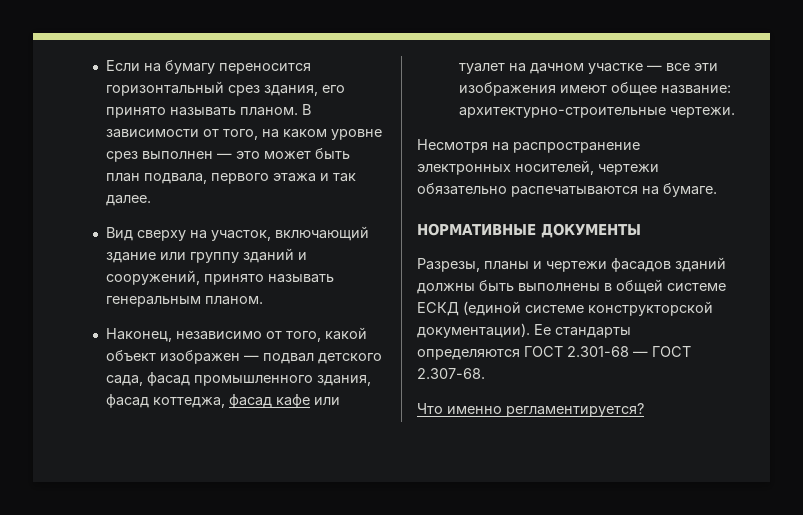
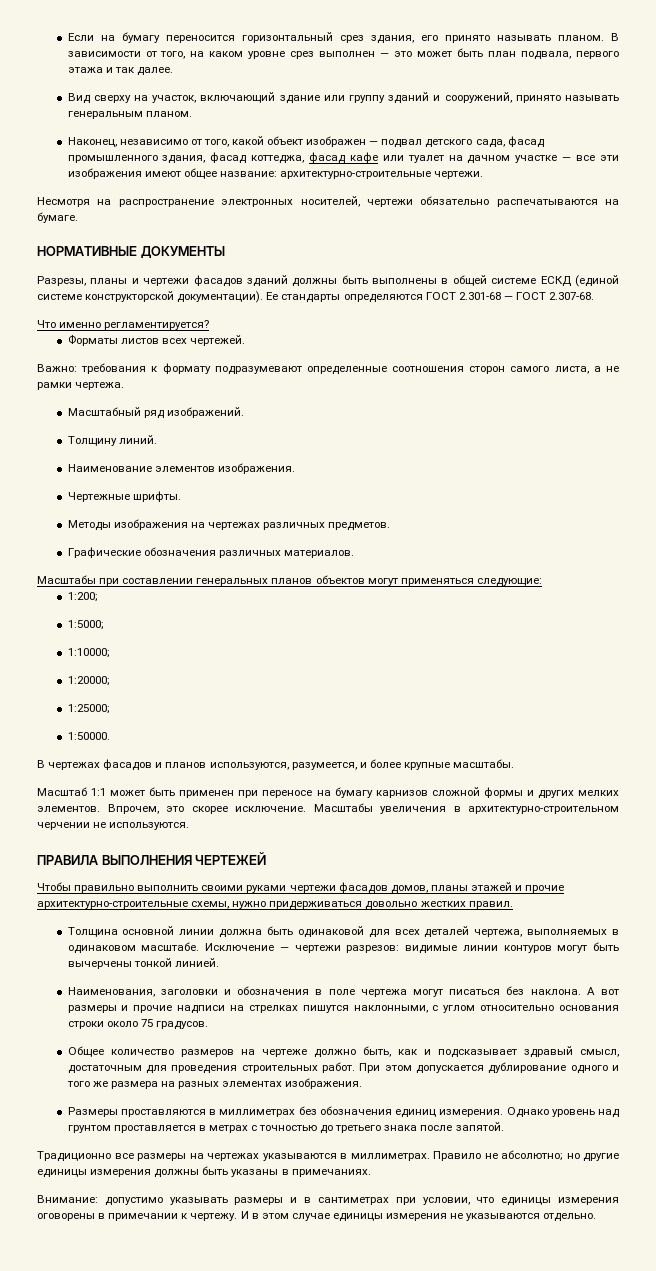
(644, 410) none -> [67,335,245,346] [37,363,619,375] [37,382,125,390] [67,407,244,419] [67,435,157,446] [67,463,295,474] [67,491,181,502] [67,519,391,531] [67,547,354,558] [37,575,542,587] [67,592,98,602] [67,620,104,630] [67,648,110,658] [67,676,110,686] [67,704,110,714] [67,732,110,740] [37,759,515,771] [37,787,619,799] [37,803,619,814] [37,822,190,830] [37,852,267,865] [37,882,565,894] [37,901,513,910] [67,926,620,938] [67,942,619,954] [67,958,219,969] [67,986,620,997] [67,1005,619,1014] [67,1019,208,1030] [67,1046,619,1058] [67,1062,619,1074] [66,1078,363,1089] [67,1106,619,1118] [67,1122,504,1134] [37,1150,619,1162] [37,1166,371,1178] [37,1195,619,1206] [37,1211,597,1222] // Форматы листов всех чертежей. // Важно: требования к формату подразумевают определенные соотношения сторон самого листа, а не рамки чертежа. // Масштабный ряд изображений. // Толщину линий. // Наименование элементов изображения. // Чертежные шрифты. // Методы изображения на чертежах различных предметов. // Графические обозначения различных материалов. // Масштабы при составлении генеральных планов объектов могут применяться следующие: // 1:200; // 1:5000; // 1:10000; // 1:20000; // 1:25000; // 1:50000. // В чертежах фасадов и планов используются, разумеется, и более крупные масштабы. // Масштаб 1:1 может быть применен при переносе на бумагу карнизов сложной формы и других мелких элементов. Впрочем, это скорее исключение. Масштабы увеличения в архитектурно-строительном черчении не используются. // ПРАВИЛА ВЫПОЛНЕНИЯ ЧЕРТЕЖЕЙ // Чтобы правильно выполнить своими руками чертежи фасадов домов, планы этажей и прочие архитектурно-строительные схемы, нужно придерживаться довольно жестких правил. // Толщина основной линии должна быть одинаковой для всех деталей чертежа, выполняемых в одинаковом масштабе. Исключение — чертежи разрезов: видимые линии контуров могут быть вычерчены тонкой линией. // Наименования, заголовки и обозначения в поле чертежа могут писаться без наклона. А вот размеры и прочие надписи на стрелках пишутся наклонными, с углом относительно основания строки около 75 градусов. // Общее количество размеров на чертеже должно быть, как и подсказывает здравый смысл, достаточным для проведения строительных работ. При этом допускается дублирование одного и того же размера на разных элементах изображения. // Размеры проставляются в миллиметрах без обозначения единиц измерения. Однако уровень над грунтом проставляется в метрах с точностью до третьего знака после запятой. // Традиционно все размеры на чертежах указываются в миллиметрах. Правило не абсолютно; но другие единицы измерения должны быть указаны в примечаниях. // Внимание: допустимо указывать размеры и в сантиметрах при условии, что единицы измерения оговорены в примечании к чертежу. И в этом случае единицы измерения не указываются отдельно.

